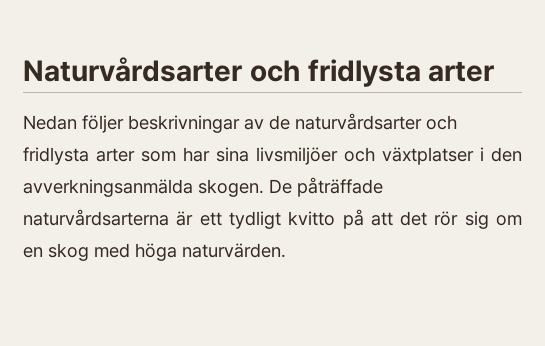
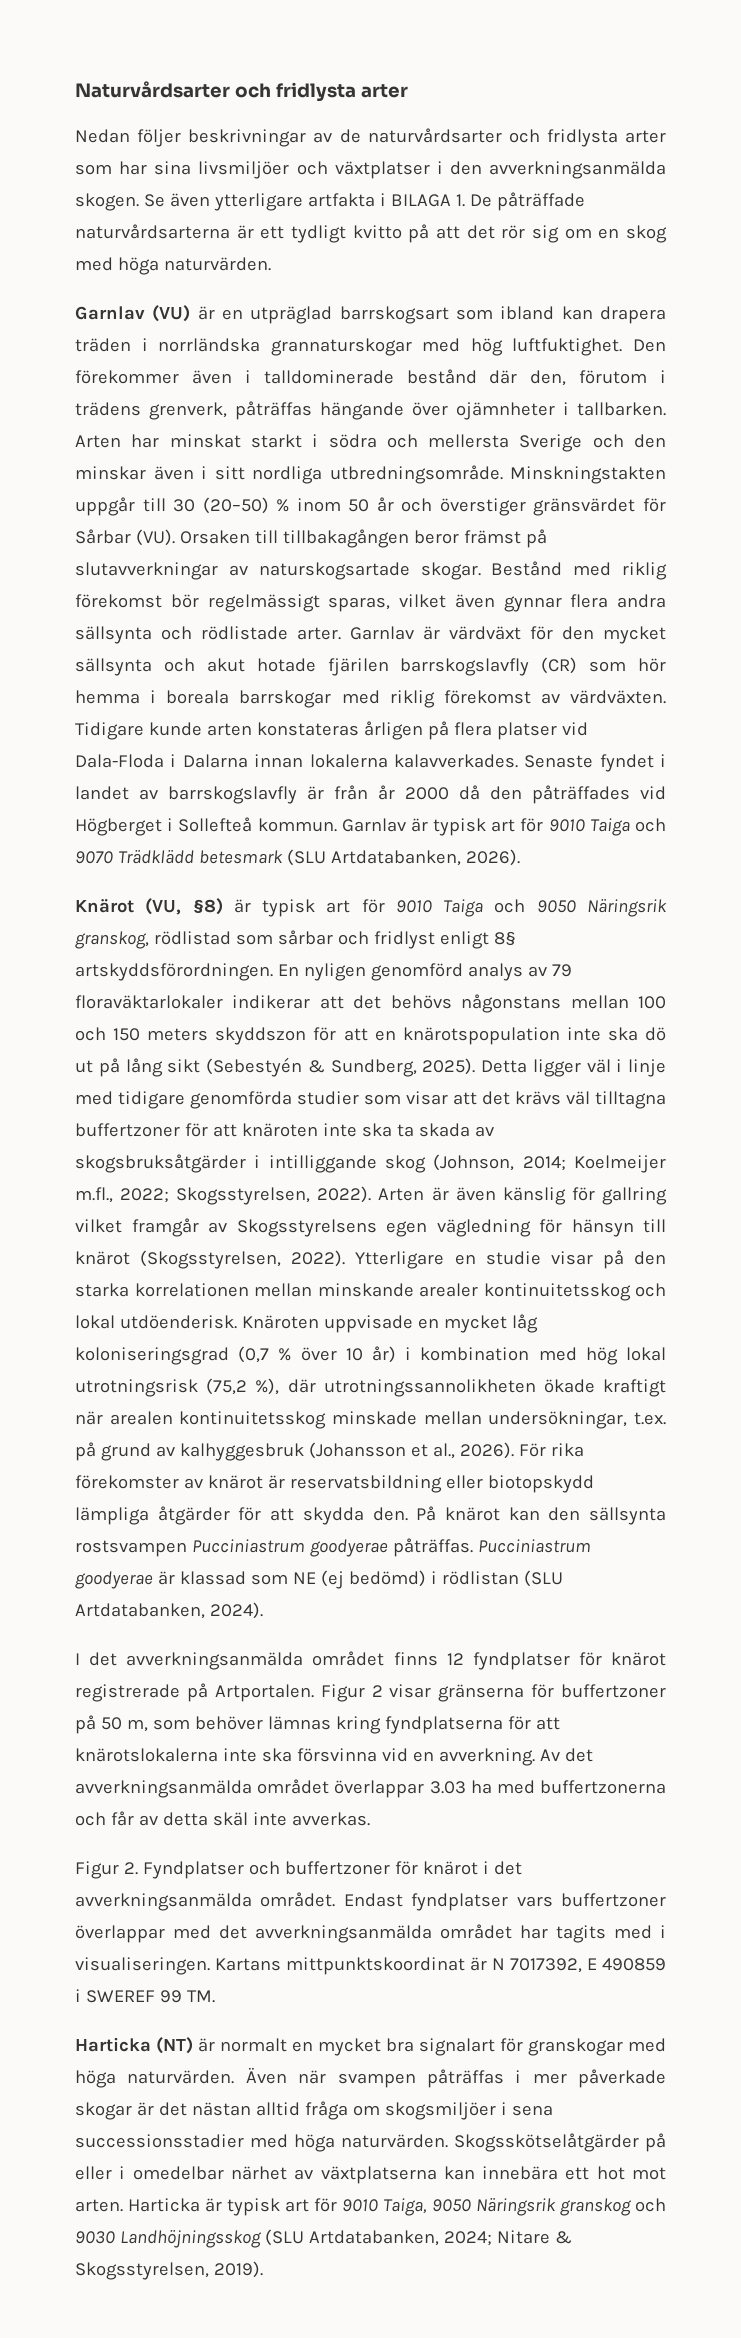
(264, 188) none -> [143,193,465,211] Se även ytterligare artfakta i BILAGA 1.
(286, 250) none -> [75,305,666,324] [75,338,666,356] [75,369,666,386] [75,401,666,420] [75,434,666,452] [75,465,666,484] [75,497,666,516] [75,529,547,548] [75,561,667,580] [75,594,666,612] [75,626,666,644] [75,657,666,676] [75,690,666,708] [75,721,588,740] [75,754,666,772] [75,785,666,804] [75,817,666,836] [75,849,520,866] [75,898,667,917] [75,930,516,949] [75,963,572,981] [75,994,667,1013] [75,1027,667,1045] [75,1057,666,1077] [75,1091,666,1109] [75,1123,494,1137] [75,1154,666,1173] [75,1186,667,1205] [75,1218,666,1237] [75,1250,666,1269] [75,1283,666,1301] [75,1314,538,1333] [75,1346,666,1365] [75,1378,666,1397] [75,1411,666,1429] [75,1442,584,1461] [75,1475,594,1493] [75,1506,666,1525] [75,1538,591,1557] [75,1570,563,1589] [75,1602,263,1619] [75,1651,666,1670] [75,1683,666,1702] [75,1715,560,1734] [75,1748,593,1766] [75,1779,666,1798] [75,1811,370,1826] [75,1861,522,1879] [75,1892,666,1911] [75,1924,666,1943] [75,1957,666,1975] [75,1989,215,2003] [75,2037,666,2056] [75,2067,666,2088] [75,2101,553,2120] [75,2133,666,2152] [75,2166,666,2184] [75,2197,666,2216] [75,2229,572,2248] [75,2261,263,2280] // Garnlav (VU) är en utpräglad barrskogsart som ibland kan drapera träden i norrländska grannaturskogar med hög luftfuktighet. Den förekommer även i talldominerade bestånd där den, förutom i trädens grenverk, påträffas hängande över ojämnheter i tallbarken. Arten har minskat starkt i södra och mellersta Sverige och den minskar även i sitt nordliga utbredningsområde. Minskningstakten uppgår till 30 (20–50) % inom 50 år och överstiger gränsvärdet för Sårbar (VU). Orsaken till tillbakagången beror främst på slutavverkningar av naturskogsartade skogar. Bestånd med riklig förekomst bör regelmässigt sparas, vilket även gynnar flera andra sällsynta och rödlistade arter. Garnlav är värdväxt för den mycket sällsynta och akut hotade fjärilen barrskogslavfly (CR) som hör hemma i boreala barrskogar med riklig förekomst av värdväxten. Tidigare kunde arten konstateras årligen på flera platser vid Dala-Floda i Dalarna innan lokalerna kalavverkades. Senaste fyndet i landet av barrskogslavfly är från år 2000 då den påträffades vid Högberget i Sollefteå kommun. Garnlav är typisk art för 9010 Taiga och 9070 Trädklädd betesmark (SLU Artdatabanken, 2026). // Knärot (VU, §8) är typisk art för 9010 Taiga och 9050 Näringsrik granskog, rödlistad som sårbar och fridlyst enligt 8§ artskyddsförordningen. En nyligen genomförd analys av 79 floraväktarlokaler indikerar att det behövs någonstans mellan 100 och 150 meters skyddszon för att en knärotspopulation inte ska dö ut på lång sikt (Sebestyén & Sundberg, 2025). Detta ligger väl i linje med tidigare genomförda studier som visar att det krävs väl tilltagna buffertzoner för att knäroten inte ska ta skada av skogsbruksåtgärder i intilliggande skog (Johnson, 2014; Koelmeijer m.fl., 2022; Skogsstyrelsen, 2022). Arten är även känslig för gallring vilket framgår av Skogsstyrelsens egen vägledning för hänsyn till knärot (Skogsstyrelsen, 2022). Ytterligare en studie visar på den starka korrelationen mellan minskande arealer kontinuitetsskog och lokal utdöenderisk. Knäroten uppvisade en mycket låg koloniseringsgrad (0,7 % över 10 år) i kombination med hög lokal utrotningsrisk (75,2 %), där utrotningssannolikheten ökade kraftigt när arealen kontinuitetsskog minskade mellan undersökningar, t.ex. på grund av kalhyggesbruk (Johansson et al., 2026). För rika förekomster av knärot är reservatsbildning eller biotopskydd lämpliga åtgärder för att skydda den. På knärot kan den sällsynta rostsvampen Pucciniastrum goodyerae påträffas. Pucciniastrum goodyerae är klassad som NE (ej bedömd) i rödlistan (SLU Artdatabanken, 2024). // I det avverkningsanmälda området finns 12 fyndplatser för knärot registrerade på Artportalen. Figur 2 visar gränserna för buffertzoner på 50 m, som behöver lämnas kring fyndplatserna för att knärotslokalerna inte ska försvinna vid en avverkning. Av det avverkningsanmälda området överlappar 3.03 ha med buffertzonerna och får av detta skäl inte avverkas. // Figur 2. Fyndplatser och buffertzoner för knärot i det avverkningsanmälda området. Endast fyndplatser vars buffertzoner överlappar med det avverkningsanmälda området har tagits med i visualiseringen. Kartans mittpunktskoordinat är N 7017392, E 490859 i SWEREF 99 TM. // Harticka (NT) är normalt en mycket bra signalart för granskogar med höga naturvärden. Även när svampen påträffas i mer påverkade skogar är det nästan alltid fråga om skogsmiljöer i sena successionsstadier med höga naturvärden. Skogsskötselåtgärder på eller i omedelbar närhet av växtplatserna kan innebära ett hot mot arten. Harticka är typisk art för 9010 Taiga, 9050 Näringsrik granskog och 9030 Landhöjningsskog (SLU Artdatabanken, 2024; Nitare & Skogsstyrelsen, 2019).

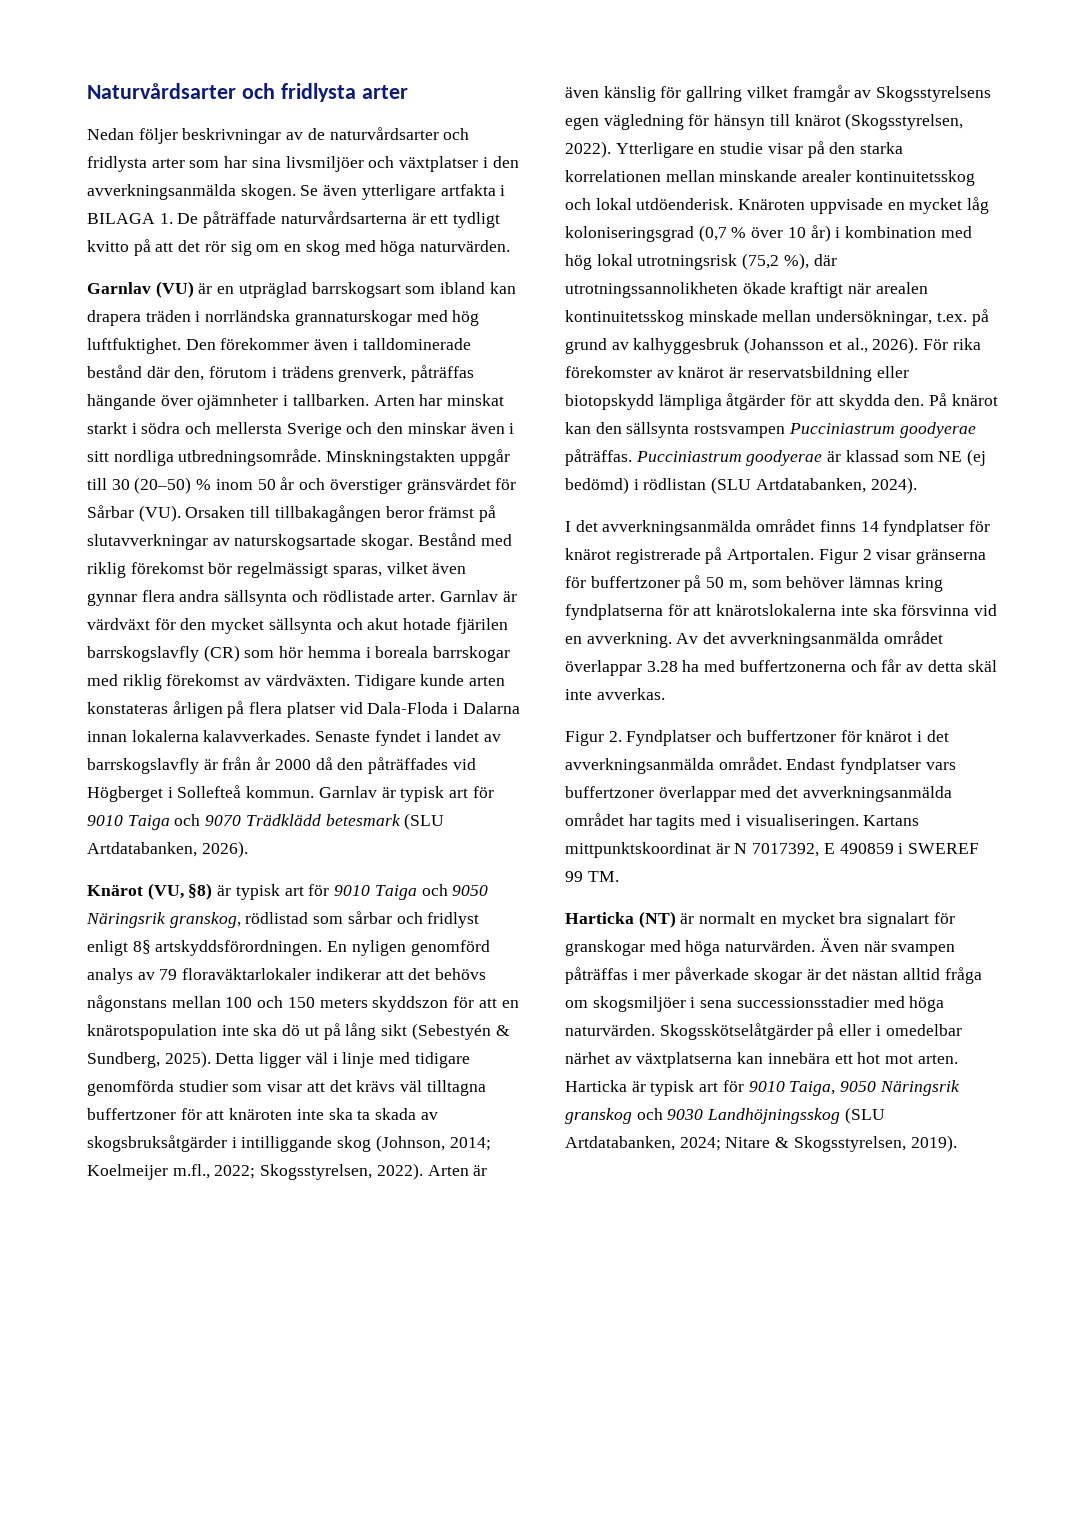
[446,1653,464,1665] 12 -> [860,521,879,532] 14
[429,1781,466,1794] 3.03 -> [646,661,678,672] 3.28

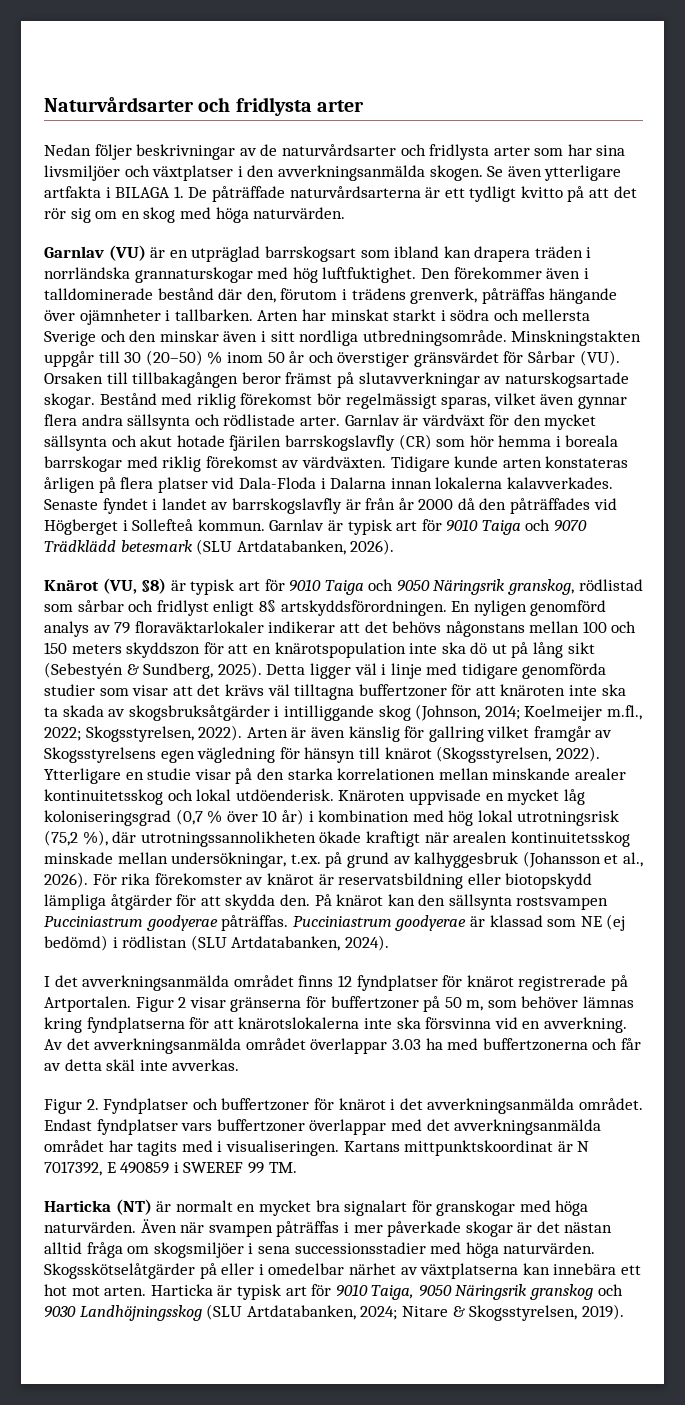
[860,521,879,532] 14 -> [337,975,352,987] 12
[646,661,678,672] 3.28 -> [391,1039,421,1050] 3.03

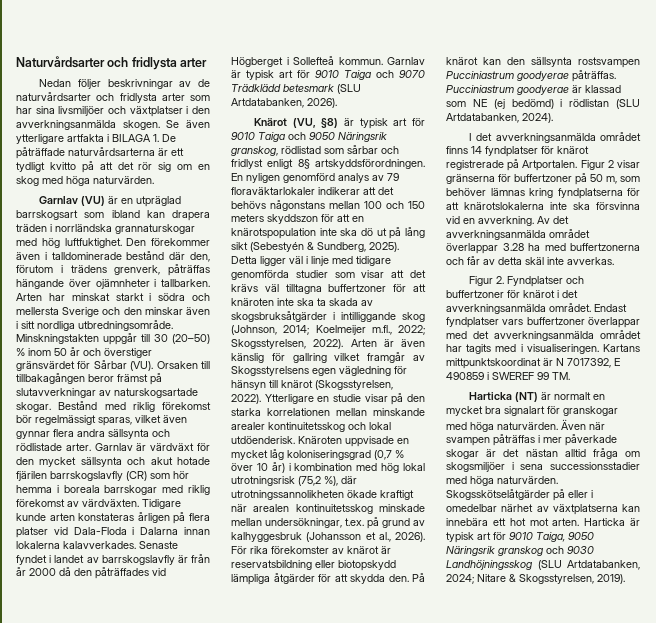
[337,975,352,987] 12 -> [471,146,482,154] 14
[391,1039,421,1050] 3.03 -> [502,243,524,251] 3.28

